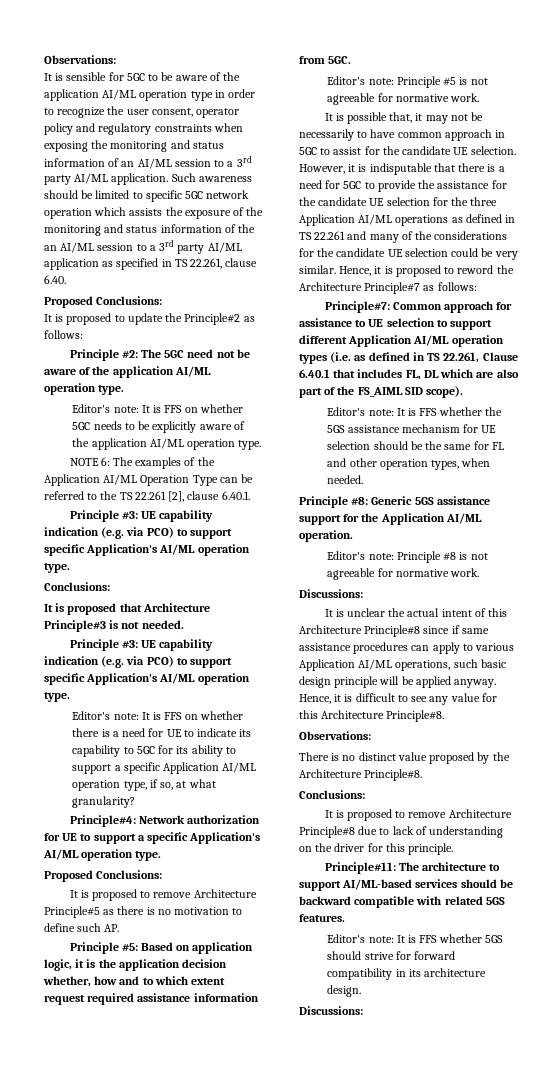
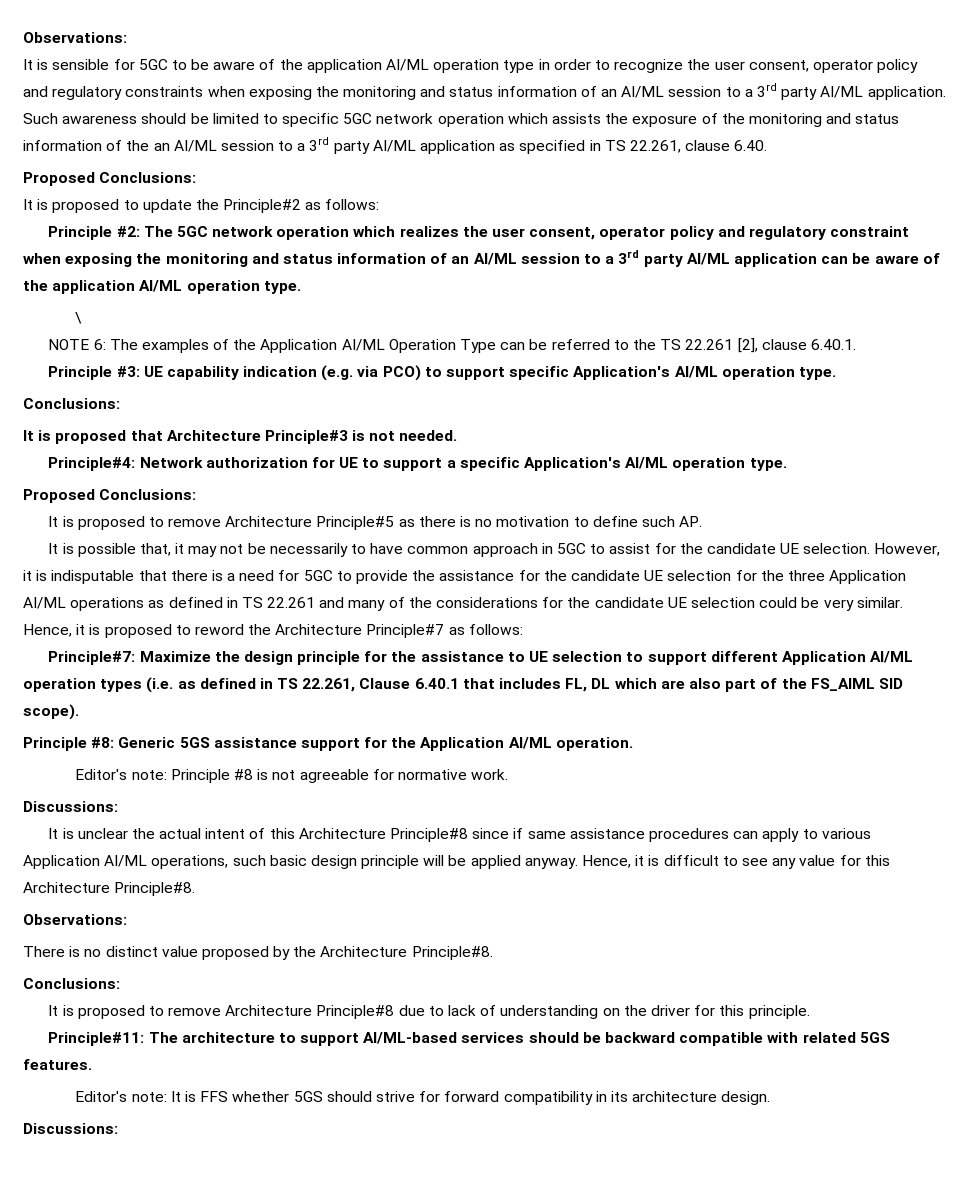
[187,349,235,358] need not -> [212,226,910,240] [23,250,849,267] network operation which realizes the user consent, operator policy and regulatory constraint when exposing the monitoring and status information of an AI/ML session to a 3rd party AI/ML application can
[72,404,243,413] [72,421,245,433] [72,438,262,450] Editor's note: It is FFS on whether 5GC needs to be explicitly aware of the application AI/ML operation type. -> [75,312,83,324] \
[69,639,214,651] [44,656,233,668] [44,673,250,685] [44,692,70,702] [72,711,243,720] [72,728,252,737] [72,745,236,757] [72,762,257,774] [72,779,216,791] [72,796,136,808] // Principle #3: UE capability indication (e.g. via PCO) to support specific Application's AI/ML operation type. // Editor's note: It is FFS on whether there is a need for UE to indicate its capability to 5GC for its ability to support a specific Application AI/ML operation type, if so, at what granularity? -> (458, 435) none
[69,942,254,954] [44,959,228,971] [43,976,226,987] [44,993,259,1005] [299,56,352,64] [327,76,488,88] [327,93,480,105] // Principle #5: Based on application logic, it is the application decision whether, how and to which extent request required assistance information from 5GC. // Editor's note: Principle #5 is not agreeable for normative work. -> (703, 521) none
[392,301,513,313] Common approach for -> [139,651,417,665] Maximize the design principle for the
[327,407,502,416] [327,424,497,433] [327,441,504,450] [327,458,491,470] [327,475,364,484] // Editor's note: It is FFS whether the 5GS assistance mechanism for UE selection should be the same for FL and other operation types, when needed. -> (79, 712) none

